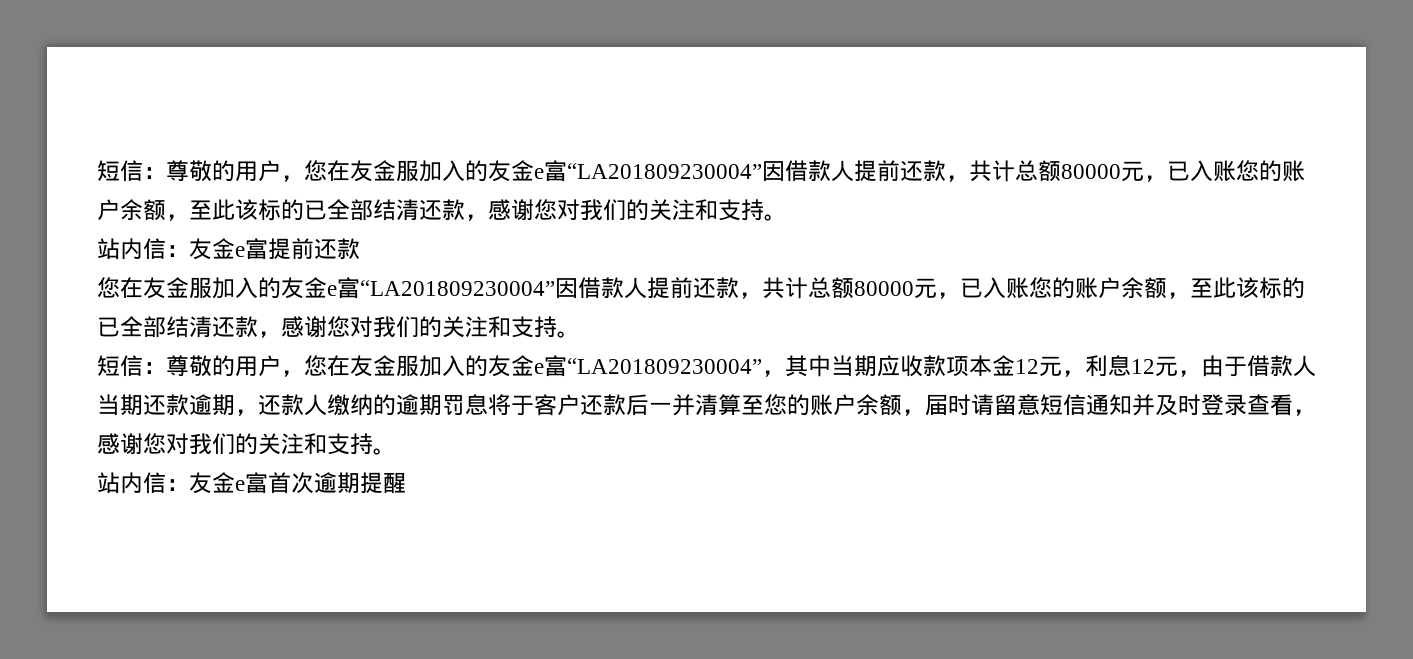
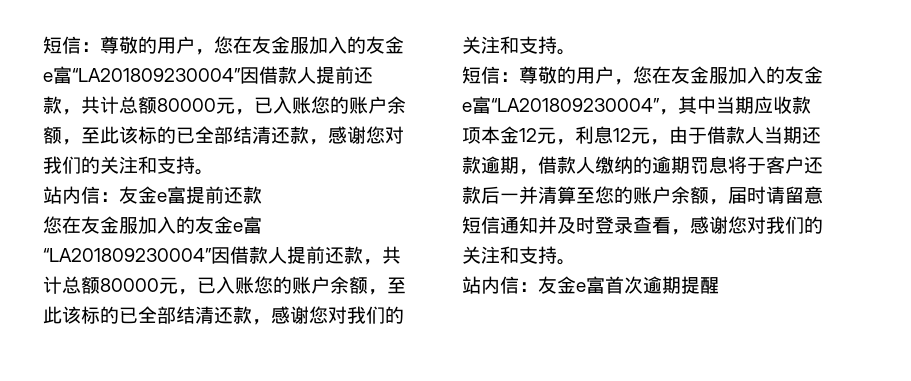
[258,394,281,415] 还 -> [538,156,557,174] 借

